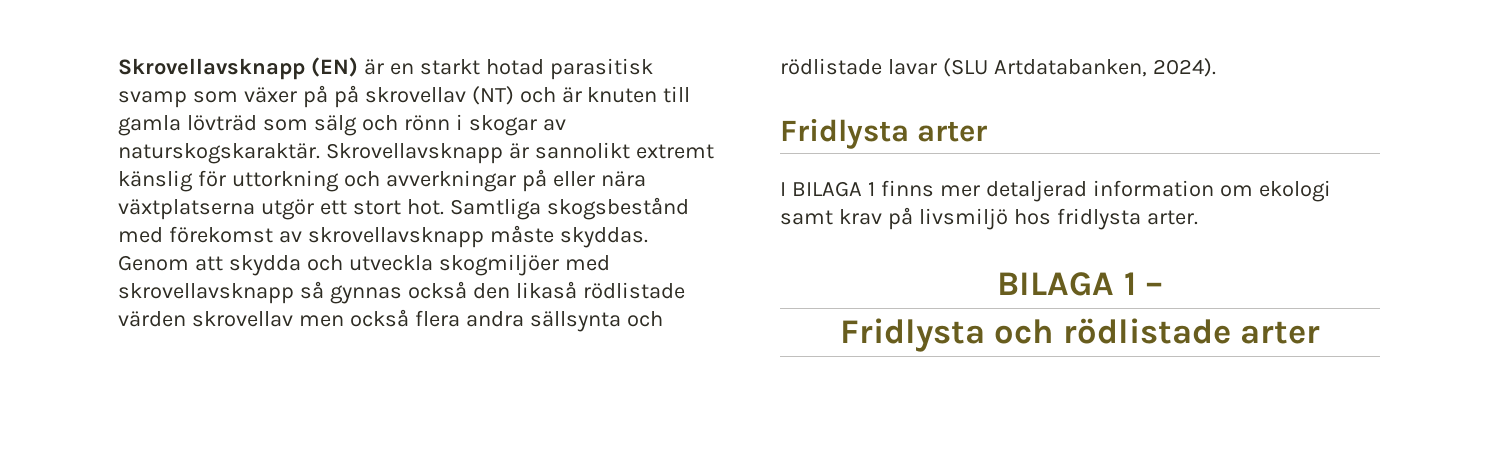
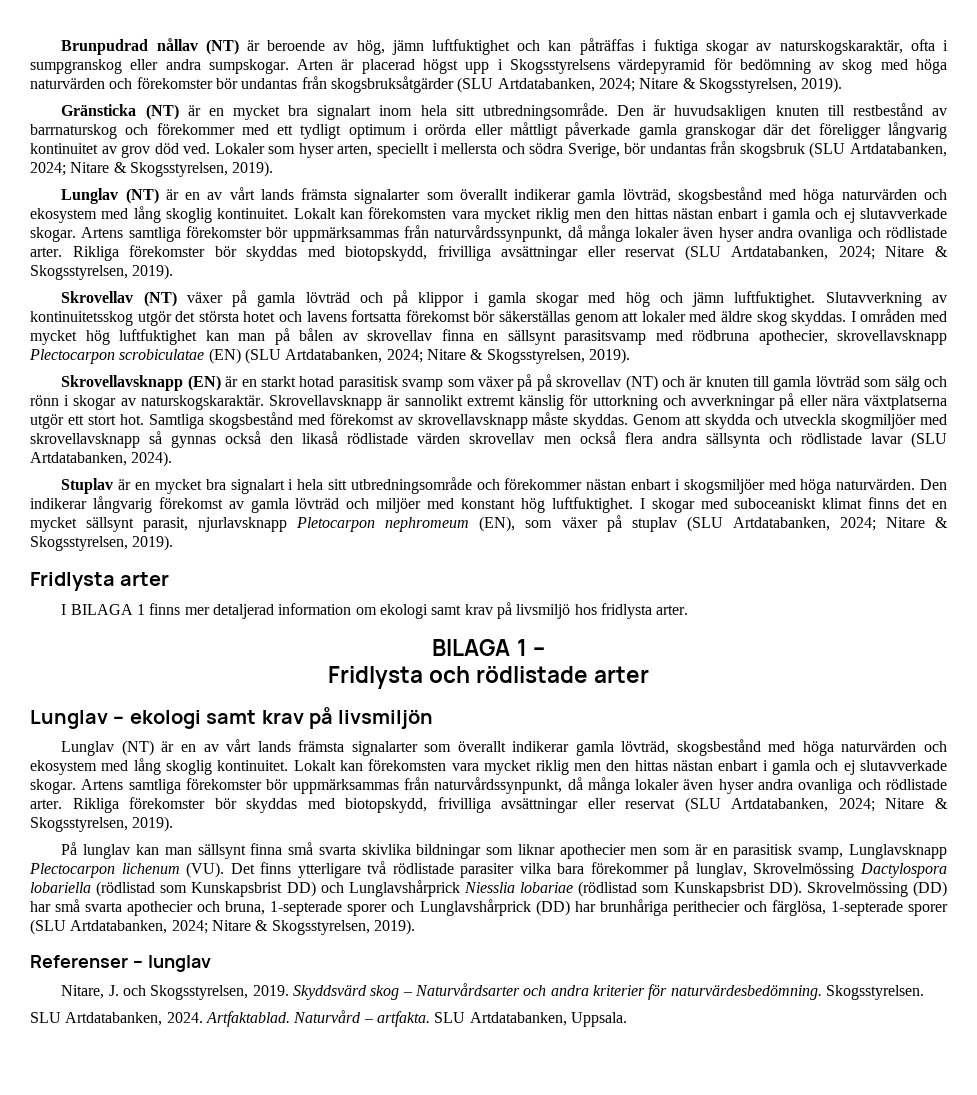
(118, 69) none -> [61,38,948,55] [30,58,947,74] [30,76,843,93] [61,103,947,120] [30,122,947,139] [30,141,947,158] [30,161,274,177] [61,187,947,204] [30,206,948,223] [30,225,947,242] [30,245,948,261] [30,264,174,280] [61,290,947,307] [30,309,948,326] [30,328,947,345] [29,348,630,364] Brunpudrad nållav (NT) är beroende av hög, jämn luftfuktighet och kan påträffas i fuktiga skogar av naturskogskaraktär, ofta i sumpgranskog eller andra sumpskogar. Arten är placerad högst upp i Skogsstyrelsens värdepyramid för bedömning av skog med höga naturvärden och förekomster bör undantas från skogsbruksåtgärder (SLU Artdatabanken, 2024; Nitare & Skogsstyrelsen, 2019). // Gränsticka (NT) är en mycket bra signalart inom hela sitt utbredningsområde. Den är huvudsakligen knuten till restbestånd av barrnaturskog och förekommer med ett tydligt optimum i orörda eller måttligt påverkade gamla granskogar där det föreligger långvarig kontinuitet av grov död ved. Lokaler som hyser arten, speciellt i mellersta och södra Sverige, bör undantas från skogsbruk (SLU Artdatabanken, 2024; Nitare & Skogsstyrelsen, 2019). // Lunglav (NT) är en av vårt lands främsta signalarter som överallt indikerar gamla lövträd, skogsbestånd med höga naturvärden och ekosystem med lång skoglig kontinuitet. Lokalt kan förekomsten vara mycket riklig men den hittas nästan enbart i gamla och ej slutavverkade skogar. Artens samtliga förekomster bör uppmärksammas från naturvårdssynpunkt, då många lokaler även hyser andra ovanliga och rödlistade arter. Rikliga förekomster bör skyddas med biotopskydd, frivilliga avsättningar eller reservat (SLU Artdatabanken, 2024; Nitare & Skogsstyrelsen, 2019). // Skrovellav (NT) växer på gamla lövträd och på klippor i gamla skogar med hög och jämn luftfuktighet. Slutavverkning av kontinuitetsskog utgör det största hotet och lavens fortsatta förekomst bör säkerställas genom att lokaler med äldre skog skyddas. I områden med mycket hög luftfuktighet kan man på bålen av skrovellav finna en sällsynt parasitsvamp med rödbruna apothecier, skrovellavsknapp Plectocarpon scrobiculatae (EN) (SLU Artdatabanken, 2024; Nitare & Skogsstyrelsen, 2019). //
(1216, 67) none -> [61,477,947,494] [30,496,948,513] [30,515,949,532] [30,535,174,551] // Stuplav är en mycket bra signalart i hela sitt utbredningsområde och förekommer nästan enbart i skogsmiljöer med höga naturvärden. Den indikerar långvarig förekomst av gamla lövträd och miljöer med konstant hög luftfuktighet. I skogar med suboceaniskt klimat finns det en mycket sällsynt parasit, njurlavsknapp Pletocarpon nephromeum (EN), som växer på stuplav (SLU Artdatabanken, 2024; Nitare & Skogsstyrelsen, 2019).
(1321, 332) none -> [30,707,434,729] [61,739,948,756] [30,758,948,775] [30,777,947,794] [30,797,948,813] [30,816,174,832] [61,842,947,859] [29,861,947,878] [30,880,947,897] [30,899,948,916] [30,919,415,935] [30,955,211,972] [61,983,924,1000] [30,1010,627,1027] // Lunglav – ekologi samt krav på livsmiljön // Lunglav (NT) är en av vårt lands främsta signalarter som överallt indikerar gamla lövträd, skogsbestånd med höga naturvärden och ekosystem med lång skoglig kontinuitet. Lokalt kan förekomsten vara mycket riklig men den hittas nästan enbart i gamla och ej slutavverkade skogar. Artens samtliga förekomster bör uppmärksammas från naturvårdssynpunkt, då många lokaler även hyser andra ovanliga och rödlistade arter. Rikliga förekomster bör skyddas med biotopskydd, frivilliga avsättningar eller reservat (SLU Artdatabanken, 2024; Nitare & Skogsstyrelsen, 2019). // På lunglav kan man sällsynt finna små svarta skivlika bildningar som liknar apothecier men som är en parasitisk svamp, Lunglavsknapp Plectocarpon lichenum (VU). Det finns ytterligare två rödlistade parasiter vilka bara förekommer på lunglav, Skrovelmössing Dactylospora lobariella (rödlistad som Kunskapsbrist DD) och Lunglavshårprick Niesslia lobariae (rödlistad som Kunskapsbrist DD). Skrovelmössing (DD) har små svarta apothecier och bruna, 1-septerade sporer och Lunglavshårprick (DD) har brunhåriga perithecier och färglösa, 1-septerade sporer (SLU Artdatabanken, 2024; Nitare & Skogsstyrelsen, 2019). // Referenser – lunglav // Nitare, J. och Skogsstyrelsen, 2019. Skyddsvärd skog – Naturvårdsarter och andra kriterier för naturvärdesbedömning. Skogsstyrelsen. // SLU Artdatabanken, 2024. Artfaktablad. Naturvård – artfakta. SLU Artdatabanken, Uppsala.

